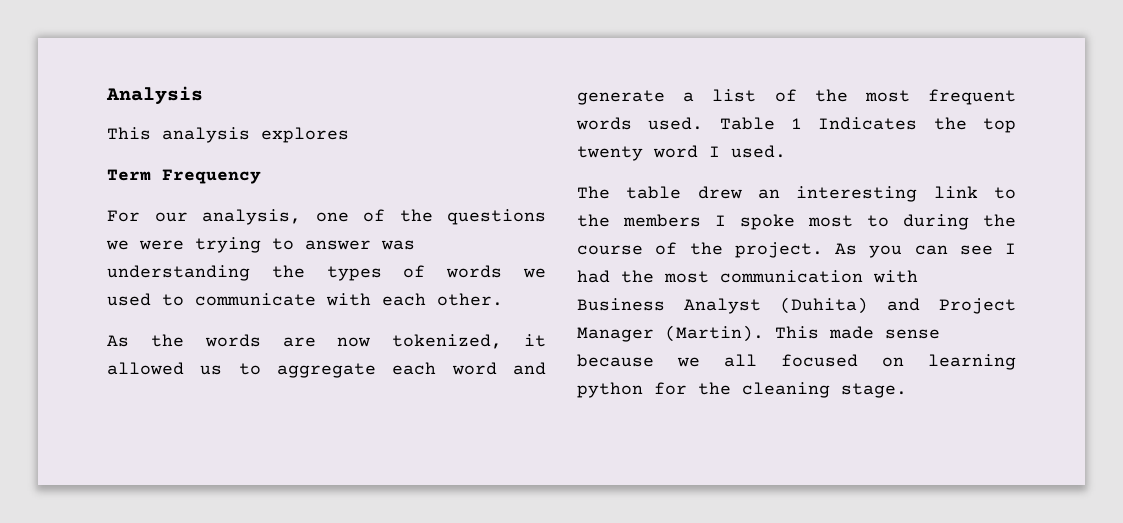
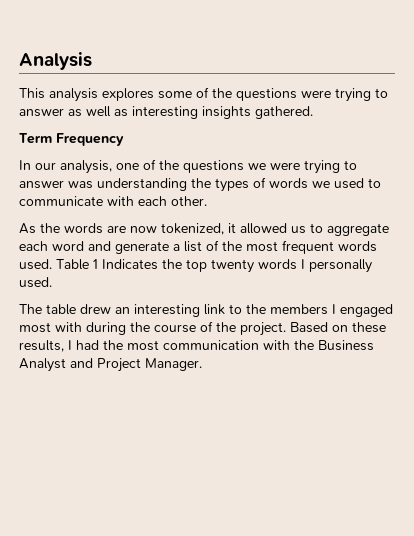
(349, 135) none -> [158,87,388,102] [19,106,313,119] some of the questions were trying to answer as well as interesting insights gathered.
[107,210,140,222] For -> [19,160,31,170] In
[653,145,720,158] word I -> [258,259,372,273] words I personally
[740,214,889,230] spoke most to -> [340,304,393,317] [19,322,82,333] engaged most with
[835,243,993,258] As you can see -> [290,322,386,333] [19,340,64,352] Based on these results,
(918, 276) none -> [294,340,314,350] the
[780,297,868,314] (Duhita) -> (66, 365) none
[577,325,940,342] [577,354,1016,370] [577,382,907,398] Manager (Martin). This made sense because we all focused on learning python for the cleaning stage. -> [145,358,202,371] Manager.

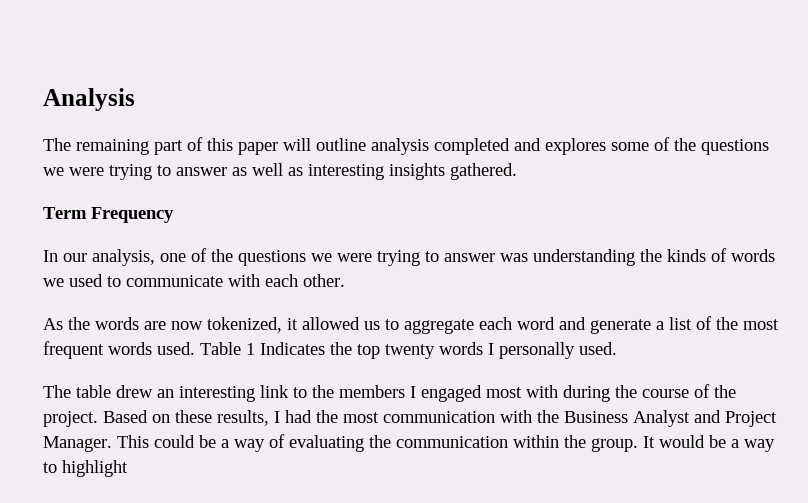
[19,88,98,102] This analysis -> [43,137,541,155] The remaining part of this paper will outline analysis completed and
(297, 94) none -> [43,167,64,176] we
[215,178,249,192] types -> [667,249,706,262] kinds
(202, 364) none -> [117,434,775,452] [43,460,128,477] This could be a way of evaluating the communication within the group. It would be a way to highlight

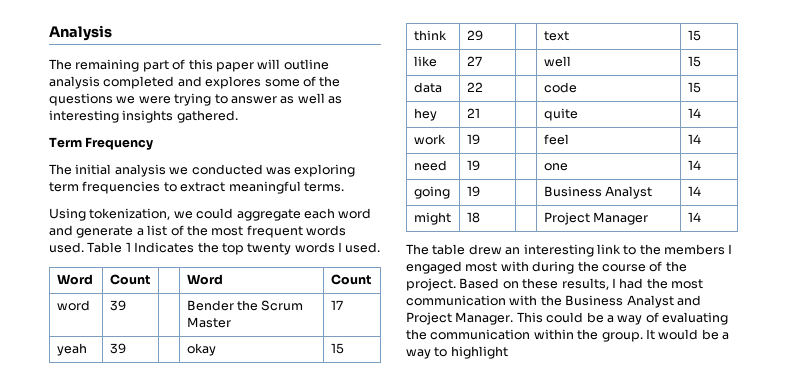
[43,248,775,266] [43,274,345,287] [43,317,399,333] In our analysis, one of the questions we were trying to answer was understanding the kinds of words we used to communicate with each other. // As the words are now tokenized, it allowed us to -> [49,164,356,177] [49,181,344,194] [49,208,234,221] The initial analysis we conducted was exploring term frequencies to extract meaningful terms. // Using tokenization, we could
[499,342,617,359] personally used. -> [345,242,381,253] [56,274,93,285] [109,274,150,285] [186,274,223,285] [330,274,371,285] [56,300,90,311] [109,300,126,311] [186,300,304,311] [186,317,231,328] [330,300,343,310] [56,343,87,356] [109,343,126,354] [186,343,216,356] [330,343,344,354] [413,30,447,41] [466,30,483,41] [543,31,569,41] [687,30,701,41] [413,56,437,67] [466,56,482,66] [543,56,571,67] [687,56,701,67] [413,82,442,93] [466,82,483,92] [543,82,577,93] [687,82,701,93] [413,108,437,121] [466,108,480,118] [543,108,578,121] [687,108,701,118] [413,134,446,145] [466,134,480,145] [543,134,569,145] [687,134,701,144] [413,160,447,171] [466,160,480,171] [543,163,568,171] [687,160,701,170] [413,186,450,199] [466,186,480,197] [543,186,652,199] [687,186,701,196] [413,212,451,225] [466,212,480,223] [543,212,648,225] [687,212,701,222] used. // Word | Count | | Word | Count // word | 39 | | Bender the Scrum Master | 17 // yeah | 39 | | okay | 15 // think | 29 | | text | 15 // like | 27 | | well | 15 // data | 22 | | code | 15 // hey | 21 | | quite | 14 // work | 19 | | feel | 14 // need | 19 | | one | 14 // going | 19 | | Business Analyst | 14 // might | 18 | | Project Manager | 14

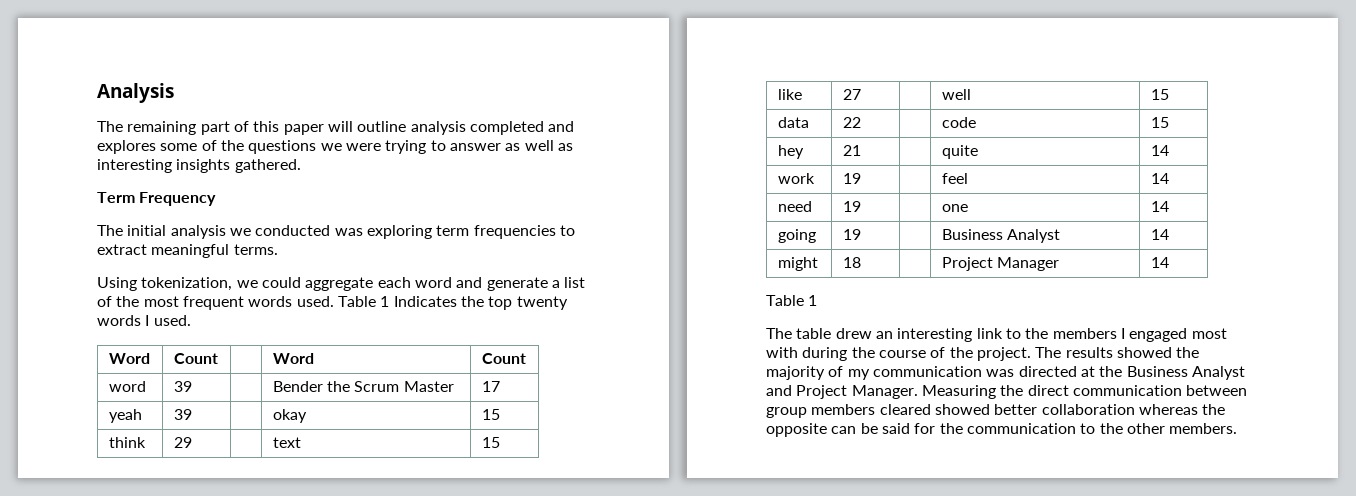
(701, 217) none -> [766,295,818,306] // Table 1
[459,278,703,290] [406,295,538,306] Based on these results, I had the most communication with -> [1035,347,1200,358] [766,366,1095,380] The results showed the majority of my communication was directed at
[516,312,728,325] [406,329,729,342] [406,346,508,359] This could be a way of evaluating the communication within the group. It would be a way to highlight -> [921,385,1248,399] [766,404,1226,418] [766,423,1238,437] Measuring the direct communication between group members cleared showed better collaboration whereas the opposite can be said for the communication to the other members.

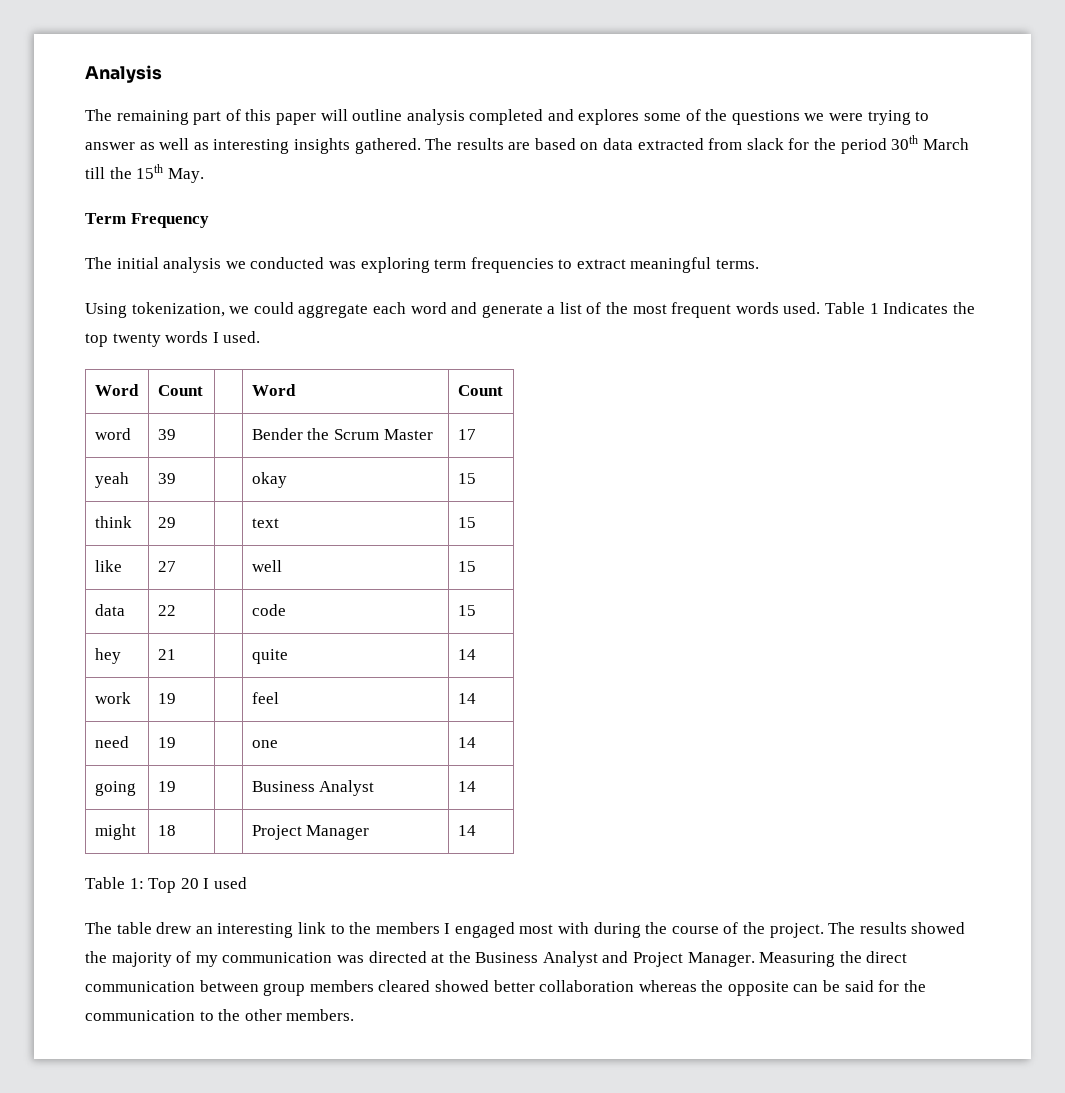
(301, 166) none -> [425,135,969,154] [85,164,204,183] The results are based on data extracted from slack for the period 30th March till the 15th May.
[808,295,818,306] 1 -> [129,877,247,893] 1: Top 20 I used

